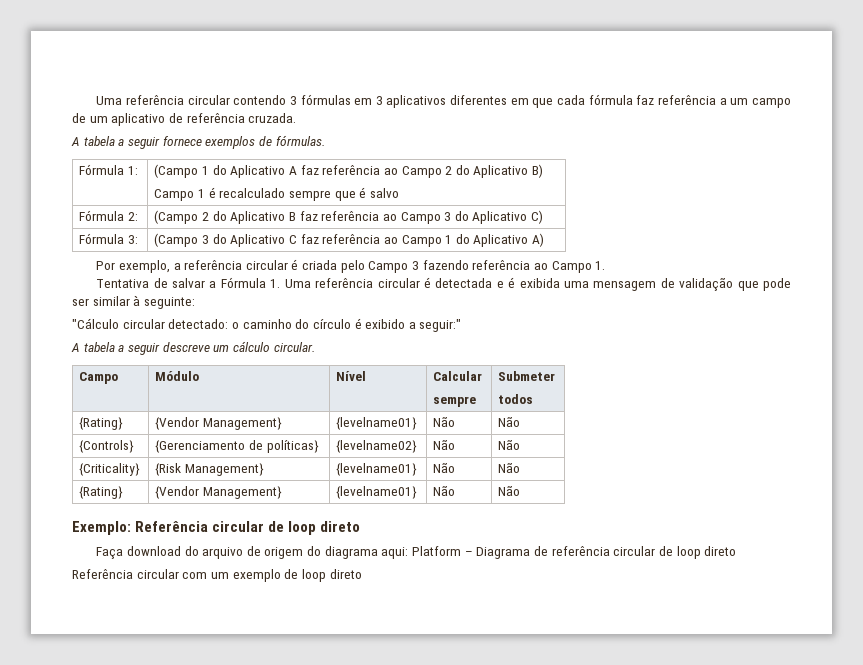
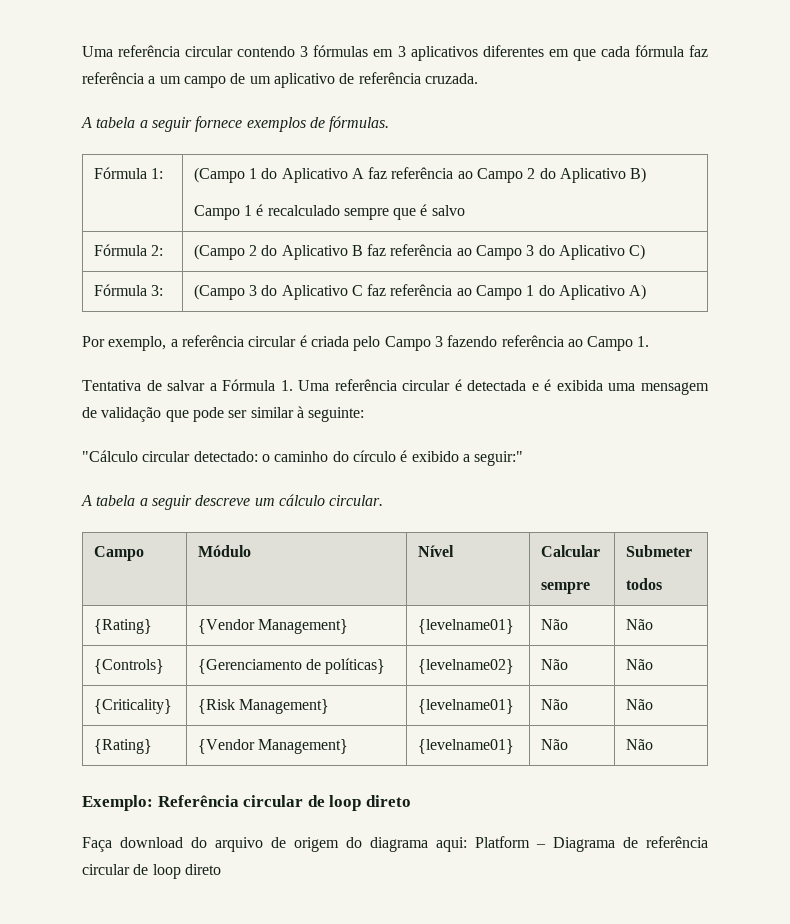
[72,569,362,582] // Referência circular com um exemplo de loop direto -> (221, 869) none

